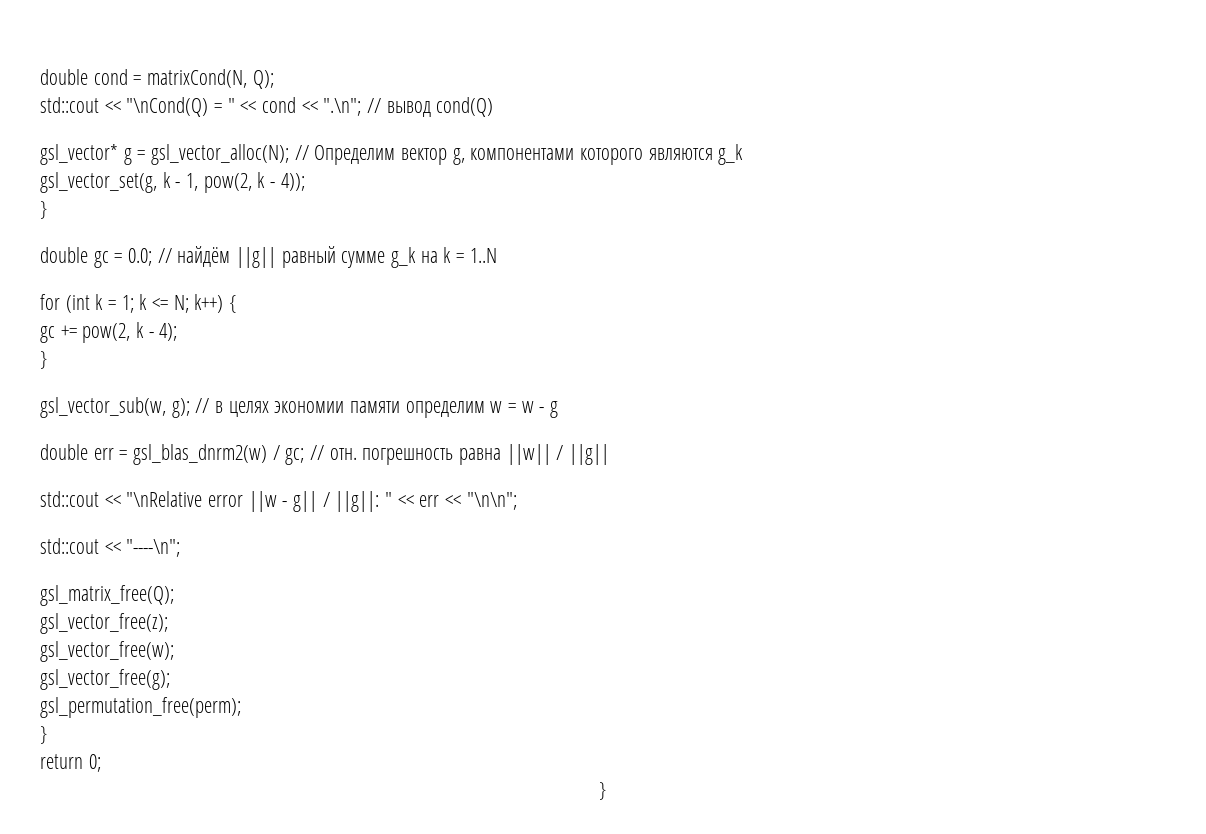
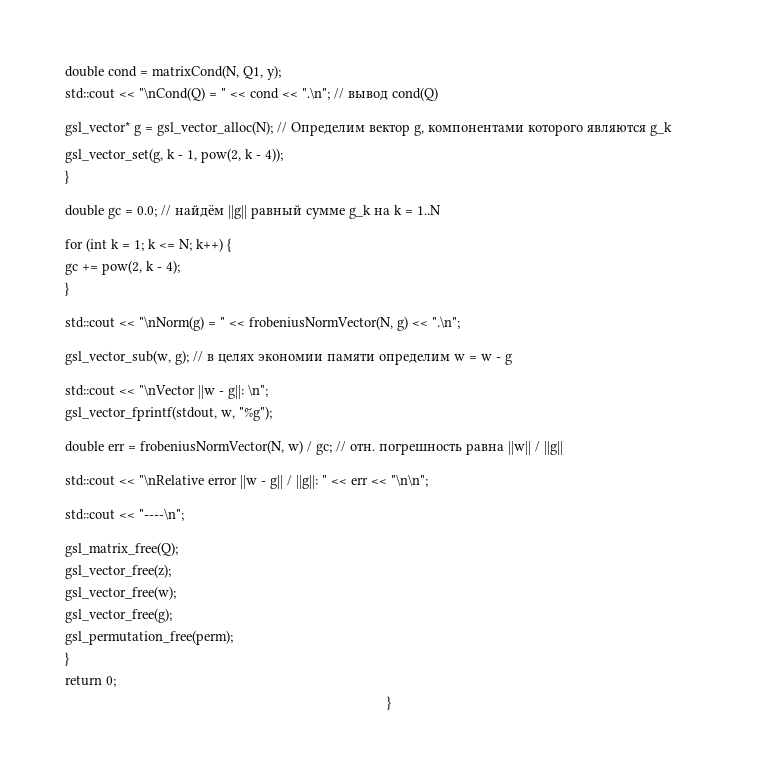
[252,70,274,89] Q); -> [243,65,281,80] Q1, y);
(48, 360) none -> [65,316,460,331] // std::cout << "\nNorm(g) = " << frobeniusNormVector(N, g) << ".\n";
(559, 409) none -> [65,384,268,399] [65,406,272,421] // std::cout << "\nVector ||w - g||: \n"; // gsl_vector_fprintf(stdout, w, "%g");
[133,444,268,465] gsl_blas_dnrm2(w) -> [140,440,303,454] frobeniusNormVector(N, w)

